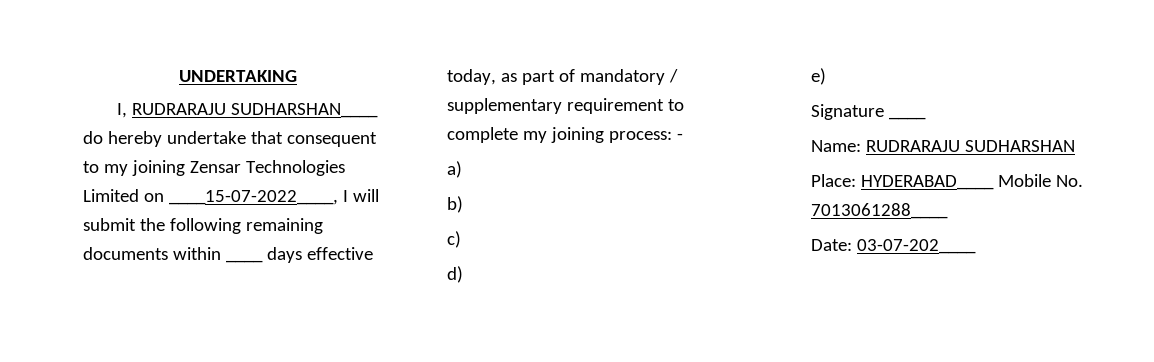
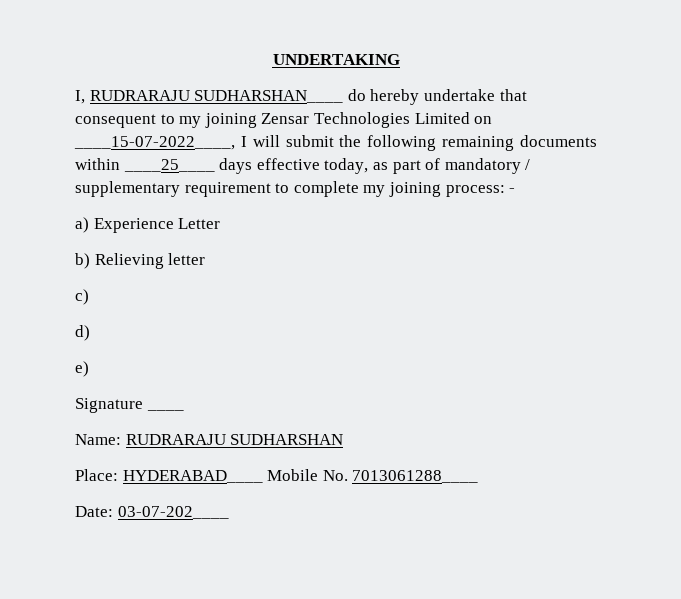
[225,260,263,263] ____ -> [123,159,215,172] ____25____
(462, 169) none -> [93,218,221,233] Experience Letter
(463, 204) none -> [94,253,206,269] Relieving letter

